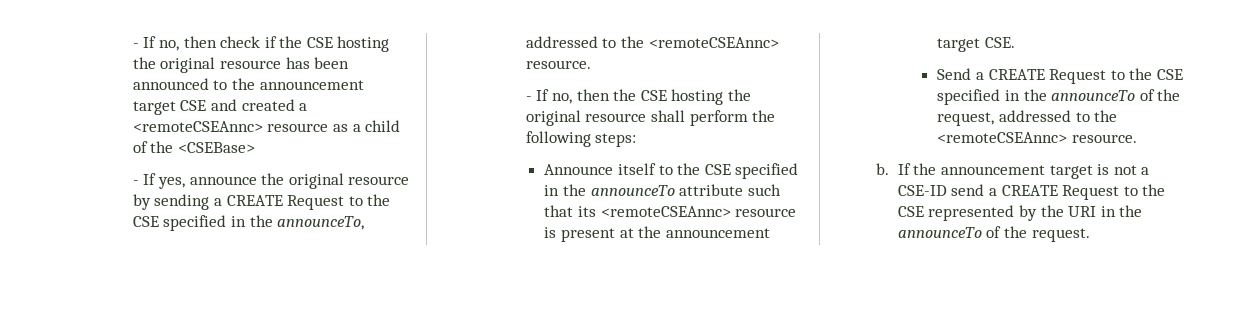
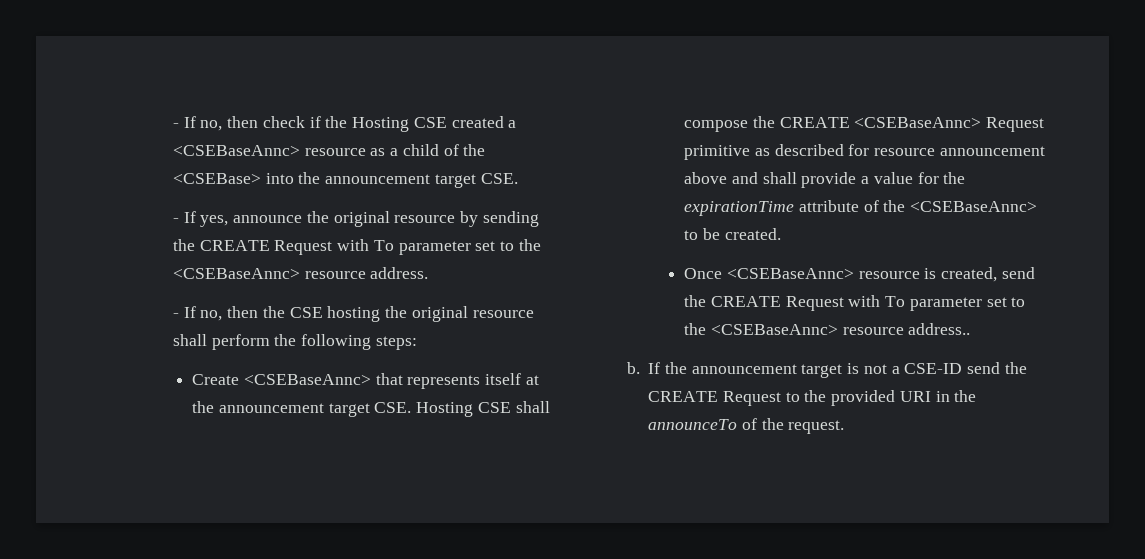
[306,36,390,52] [132,57,350,73] [132,78,364,90] [132,99,237,115] CSE hosting the original resource has been announced to the announcement target CSE and -> [352,117,447,132] Hosting CSE
[132,121,263,132] <remoteCSEAnnc> -> [173,145,301,156] <CSEBaseAnnc>
(255, 147) none -> [265,172,518,188] into the announcement target CSE.
[213,194,391,210] [132,215,365,231] [525,36,779,48] [525,60,591,69] a CREATE Request to the CSE specified in the announceTo, addressed to the <remoteCSEAnnc> resource. -> [173,239,541,255] [173,267,429,279] the CREATE Request with To parameter set to the <CSEBaseAnnc> resource address.
[544,163,799,179] [544,184,781,196] [544,205,797,217] [544,227,616,242] Announce itself to the CSE specified in the announceTo attribute such that its <remoteCSEAnnc> resource is present -> [192,373,522,389] Create <CSEBaseAnnc> that represents itself
[937,68,1183,84] [937,89,1181,105] [937,110,1118,126] [937,132,1138,143] // Send a CREATE Request to the CSE specified in the announceTo of the request, addressed to the <remoteCSEAnnc> resource. -> [416,401,550,417] [684,116,1045,132] [684,144,1045,160] [684,172,966,188] [684,200,1038,216] [684,228,781,240] [684,267,1035,282] [684,295,1026,311] [684,323,971,335] Hosting CSE shall compose the CREATE <CSEBaseAnnc> Request primitive as described for resource announcement above and shall provide a value for the expirationTime attribute of the <CSEBaseAnnc> to be created. // Once <CSEBaseAnnc> resource is created, send the CREATE Request with To parameter set to the <CSEBaseAnnc> resource address..
[989,184,1166,200] [897,205,1064,221] a CREATE Request to the CSE represented by the -> [1004,362,1027,374] [648,390,896,406] the CREATE Request to the provided

